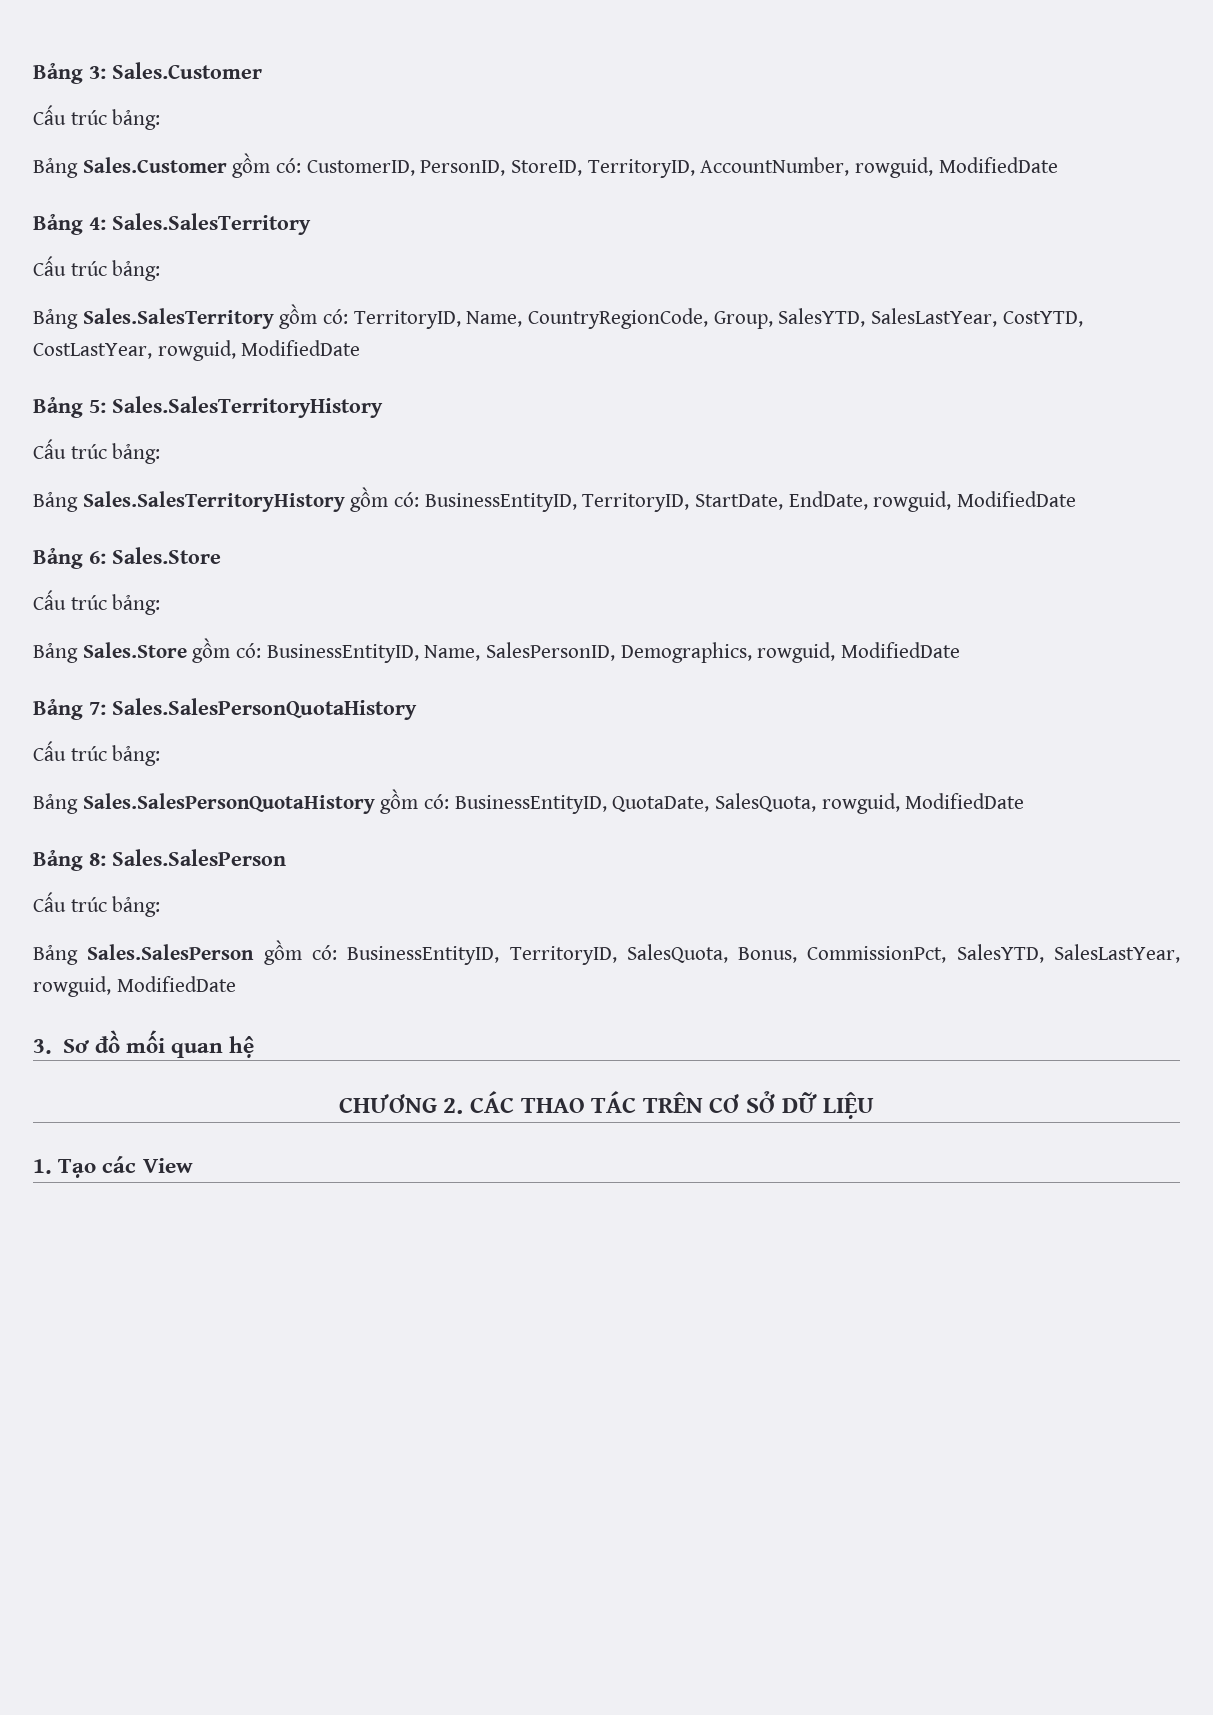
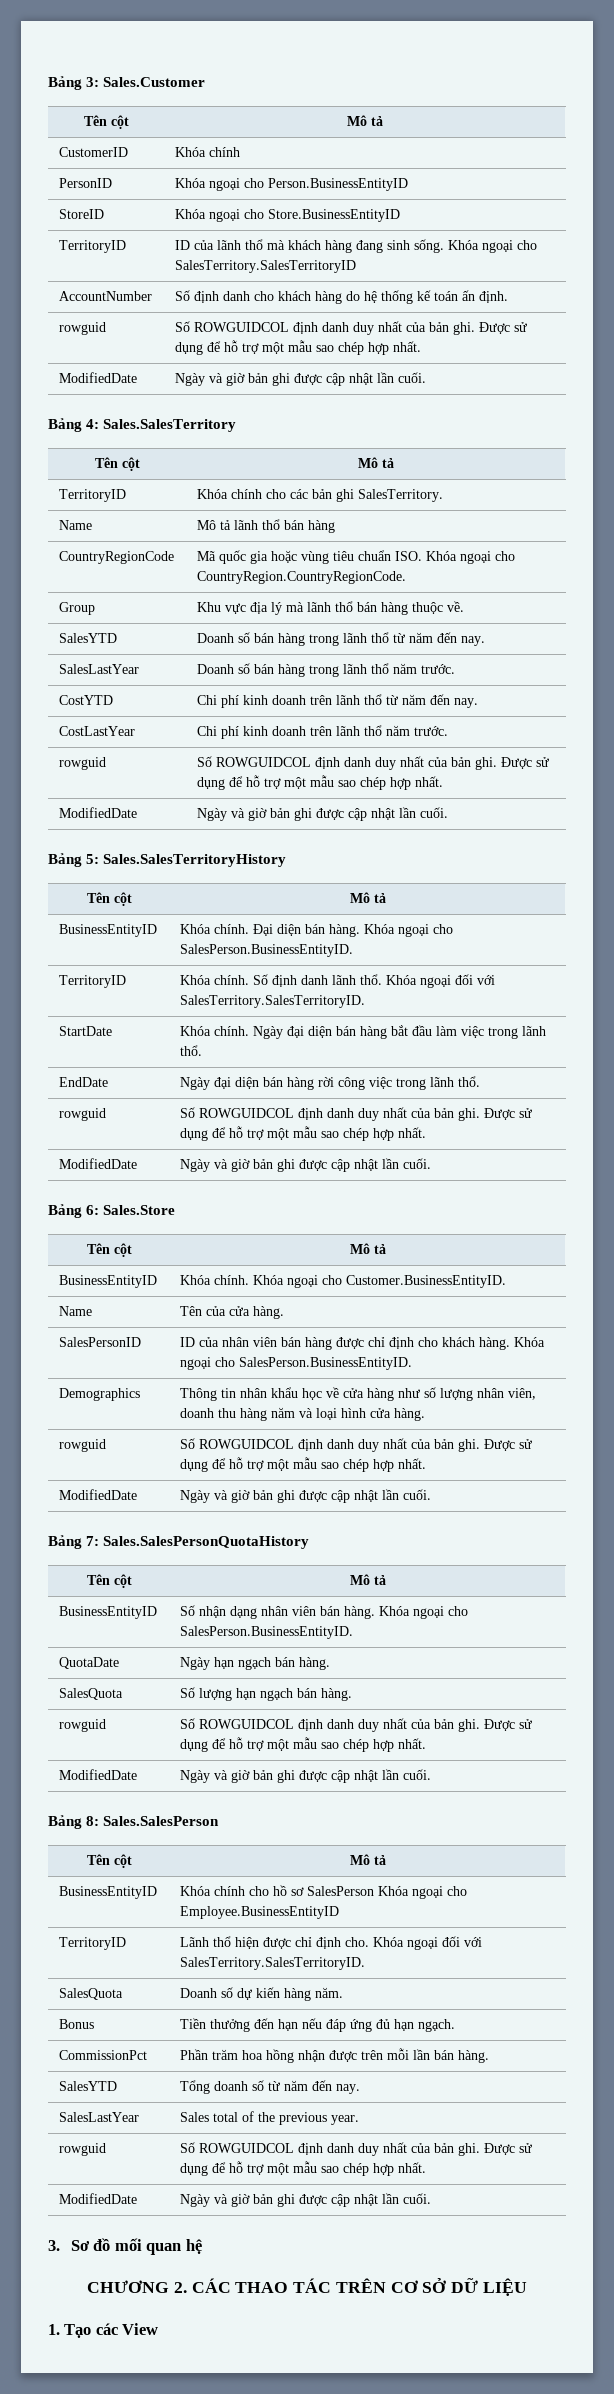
[33,105,161,130] [33,153,1058,178] [33,213,311,235] [33,256,161,281] [33,304,1083,329] [33,340,361,361] [33,396,383,418] [33,439,161,464] [33,487,1077,512] [33,547,221,569] [33,590,161,615] [33,638,961,663] [33,698,417,720] [33,741,161,766] [33,789,1025,814] [33,849,286,871] [33,892,161,917] [33,940,1180,965] [33,976,236,997] // Cấu trúc bảng: // Bảng Sales.Customer gồm có: CustomerID, PersonID, StoreID, TerritoryID, AccountNumber, rowguid, ModifiedDate // Bảng 4: Sales.SalesTerritory // Cấu trúc bảng: // Bảng Sales.SalesTerritory gồm có: TerritoryID, Name, CountryRegionCode, Group, SalesYTD, SalesLastYear, CostYTD, CostLastYear, rowguid, ModifiedDate // Bảng 5: Sales.SalesTerritoryHistory // Cấu trúc bảng: // Bảng Sales.SalesTerritoryHistory gồm có: BusinessEntityID, TerritoryID, StartDate, EndDate, rowguid, ModifiedDate // Bảng 6: Sales.Store // Cấu trúc bảng: // Bảng Sales.Store gồm có: BusinessEntityID, Name, SalesPersonID, Demographics, rowguid, ModifiedDate // Bảng 7: Sales.SalesPersonQuotaHistory // Cấu trúc bảng: // Bảng Sales.SalesPersonQuotaHistory gồm có: BusinessEntityID, QuotaDate, SalesQuota, rowguid, ModifiedDate // Bảng 8: Sales.SalesPerson // Cấu trúc bảng: // Bảng Sales.SalesPerson gồm có: BusinessEntityID, TerritoryID, SalesQuota, Bonus, CommissionPct, SalesYTD, SalesLastYear, rowguid, ModifiedDate -> [84,115,129,129] [347,115,383,126] [59,147,129,157] [175,147,241,157] [59,178,113,188] [175,178,409,191] [59,209,105,219] [175,209,401,222] [59,240,127,253] [175,239,538,253] [175,260,357,273] [59,291,153,301] [175,290,509,304] [59,322,107,335] [175,321,528,335] [175,340,422,355] [59,372,138,383] [175,372,427,386] [48,418,237,432] [95,457,140,471] [358,457,394,468] [59,489,127,502] [197,489,444,502] [59,520,93,530] [197,519,336,533] [59,551,175,564] [197,550,516,564] [197,571,407,584] [59,602,96,615] [197,601,465,615] [59,633,118,643] [197,632,486,646] [59,664,140,674] [197,663,456,677] [59,695,114,705] [197,694,479,708] [59,726,136,736] [197,725,449,739] [59,757,107,770] [197,756,550,770] [197,775,444,790] [59,807,138,818] [197,807,449,821] [48,853,287,867] [86,892,132,906] [349,892,386,903] [59,924,158,937] [180,924,454,937] [180,944,354,957] [59,975,127,988] [180,974,496,988] [180,995,366,1008] [59,1026,113,1036] [180,1025,547,1039] [180,1045,203,1056] [59,1077,109,1087] [180,1076,481,1090] [59,1108,107,1121] [180,1107,533,1121] [180,1126,427,1141] [59,1158,138,1169] [180,1158,432,1172] [48,1204,176,1218] [86,1243,132,1257] [349,1243,386,1254] [59,1275,158,1288] [180,1275,507,1288] [59,1306,93,1316] [180,1306,285,1319] [59,1337,142,1347] [180,1337,546,1350] [180,1357,413,1370] [59,1388,141,1401] [180,1387,537,1401] [180,1407,426,1421] [59,1439,107,1452] [180,1438,533,1452] [180,1457,427,1472] [59,1489,138,1500] [180,1489,432,1503] [48,1535,310,1549] [86,1574,132,1588] [349,1574,386,1585] [59,1606,158,1619] [180,1605,469,1619] [180,1626,354,1639] [59,1657,120,1669] [180,1657,331,1670] [59,1688,124,1700] [180,1687,353,1701] [59,1719,107,1732] [180,1718,533,1732] [180,1737,427,1752] [59,1769,138,1780] [180,1769,432,1783] [48,1815,220,1829] [86,1854,132,1868] [349,1854,386,1865] [59,1886,158,1899] [180,1885,468,1899] [180,1906,340,1919] [59,1937,127,1950] [180,1936,483,1950] [180,1957,366,1970] [59,1988,124,2000] [180,1987,344,2001] [59,2019,95,2029] [180,2018,456,2032] [59,2050,148,2060] [180,2048,490,2063] [59,2081,118,2091] [180,2080,361,2094] [59,2112,140,2122] [180,2111,360,2125] [59,2143,107,2156] [180,2142,533,2156] [180,2161,427,2176] [59,2193,138,2204] [180,2193,432,2207] // Tên cột | Mô tả // CustomerID | Khóa chính // PersonID | Khóa ngoại cho Person.BusinessEntityID // StoreID | Khóa ngoại cho Store.BusinessEntityID // TerritoryID | ID của lãnh thổ mà khách hàng đang sinh sống. Khóa ngoại cho SalesTerritory.SalesTerritoryID // AccountNumber | Số định danh cho khách hàng do hệ thống kế toán ấn định. // rowguid | Số ROWGUIDCOL định danh duy nhất của bản ghi. Được sử dụng để hỗ trợ một mẫu sao chép hợp nhất. // ModifiedDate | Ngày và giờ bản ghi được cập nhật lần cuối. // Bảng 4: Sales.SalesTerritory // Tên cột | Mô tả // TerritoryID | Khóa chính cho các bản ghi SalesTerritory. // Name | Mô tả lãnh thổ bán hàng // CountryRegionCode | Mã quốc gia hoặc vùng tiêu chuẩn ISO. Khóa ngoại cho CountryRegion.CountryRegionCode. // Group | Khu vực địa lý mà lãnh thổ bán hàng thuộc về. // SalesYTD | Doanh số bán hàng trong lãnh thổ từ năm đến nay. // SalesLastYear | Doanh số bán hàng trong lãnh thổ năm trước. // CostYTD | Chi phí kinh doanh trên lãnh thổ từ năm đến nay. // CostLastYear | Chi phí kinh doanh trên lãnh thổ năm trước. // rowguid | Số ROWGUIDCOL định danh duy nhất của bản ghi. Được sử dụng để hỗ trợ một mẫu sao chép hợp nhất. // ModifiedDate | Ngày và giờ bản ghi được cập nhật lần cuối. // Bảng 5: Sales.SalesTerritoryHistory // Tên cột | Mô tả // BusinessEntityID | Khóa chính. Đại diện bán hàng. Khóa ngoại cho SalesPerson.BusinessEntityID. // TerritoryID | Khóa chính. Số định danh lãnh thổ. Khóa ngoại đối với SalesTerritory.SalesTerritoryID. // StartDate | Khóa chính. Ngày đại diện bán hàng bắt đầu làm việc trong lãnh thổ. // EndDate | Ngày đại diện bán hàng rời công việc trong lãnh thổ. // rowguid | Số ROWGUIDCOL định danh duy nhất của bản ghi. Được sử dụng để hỗ trợ một mẫu sao chép hợp nhất. // ModifiedDate | Ngày và giờ bản ghi được cập nhật lần cuối. // Bảng 6: Sales.Store // Tên cột | Mô tả // BusinessEntityID | Khóa chính. Khóa ngoại cho Customer.BusinessEntityID. // Name | Tên của cửa hàng. // SalesPersonID | ID của nhân viên bán hàng được chỉ định cho khách hàng. Khóa ngoại cho SalesPerson.BusinessEntityID. // Demographics | Thông tin nhân khẩu học về cửa hàng như số lượng nhân viên, doanh thu hàng năm và loại hình cửa hàng. // rowguid | Số ROWGUIDCOL định danh duy nhất của bản ghi. Được sử dụng để hỗ trợ một mẫu sao chép hợp nhất. // ModifiedDate | Ngày và giờ bản ghi được cập nhật lần cuối. // Bảng 7: Sales.SalesPersonQuotaHistory // Tên cột | Mô tả // BusinessEntityID | Số nhận dạng nhân viên bán hàng. Khóa ngoại cho SalesPerson.BusinessEntityID. // QuotaDate | Ngày hạn ngạch bán hàng. // SalesQuota | Số lượng hạn ngạch bán hàng. // rowguid | Số ROWGUIDCOL định danh duy nhất của bản ghi. Được sử dụng để hỗ trợ một mẫu sao chép hợp nhất. // ModifiedDate | Ngày và giờ bản ghi được cập nhật lần cuối. // Bảng 8: Sales.SalesPerson // Tên cột | Mô tả // BusinessEntityID | Khóa chính cho hồ sơ SalesPerson Khóa ngoại cho Employee.BusinessEntityID // TerritoryID | Lãnh thổ hiện được chỉ định cho. Khóa ngoại đối với SalesTerritory.SalesTerritoryID. // SalesQuota | Doanh số dự kiến hàng năm. // Bonus | Tiền thưởng đến hạn nếu đáp ứng đủ hạn ngạch. // CommissionPct | Phần trăm hoa hồng nhận được trên mỗi lần bán hàng. // SalesYTD | Tổng doanh số từ năm đến nay. // SalesLastYear | Sales total of the previous year. // rowguid | Số ROWGUIDCOL định danh duy nhất của bản ghi. Được sử dụng để hỗ trợ một mẫu sao chép hợp nhất. // ModifiedDate | Ngày và giờ bản ghi được cập nhật lần cuối.

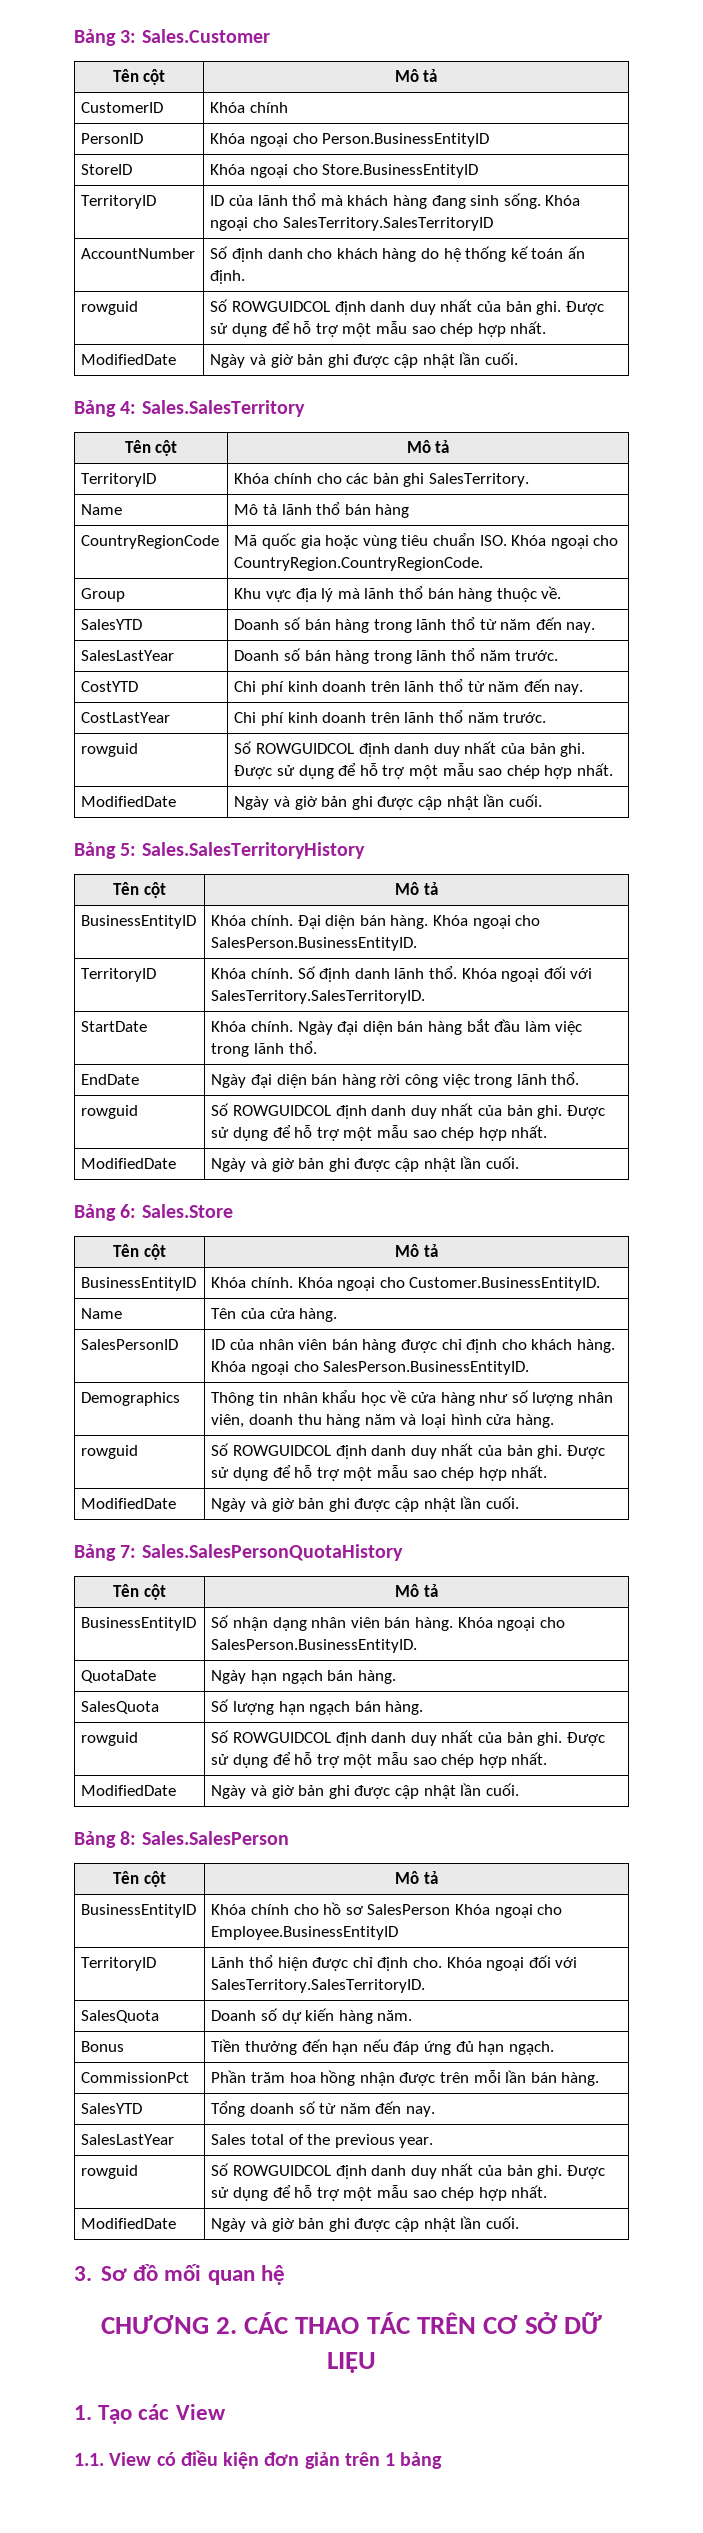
(159, 2329) none -> [74,2450,443,2469] // 1.1. View có điều kiện đơn giản trên 1 bảng

